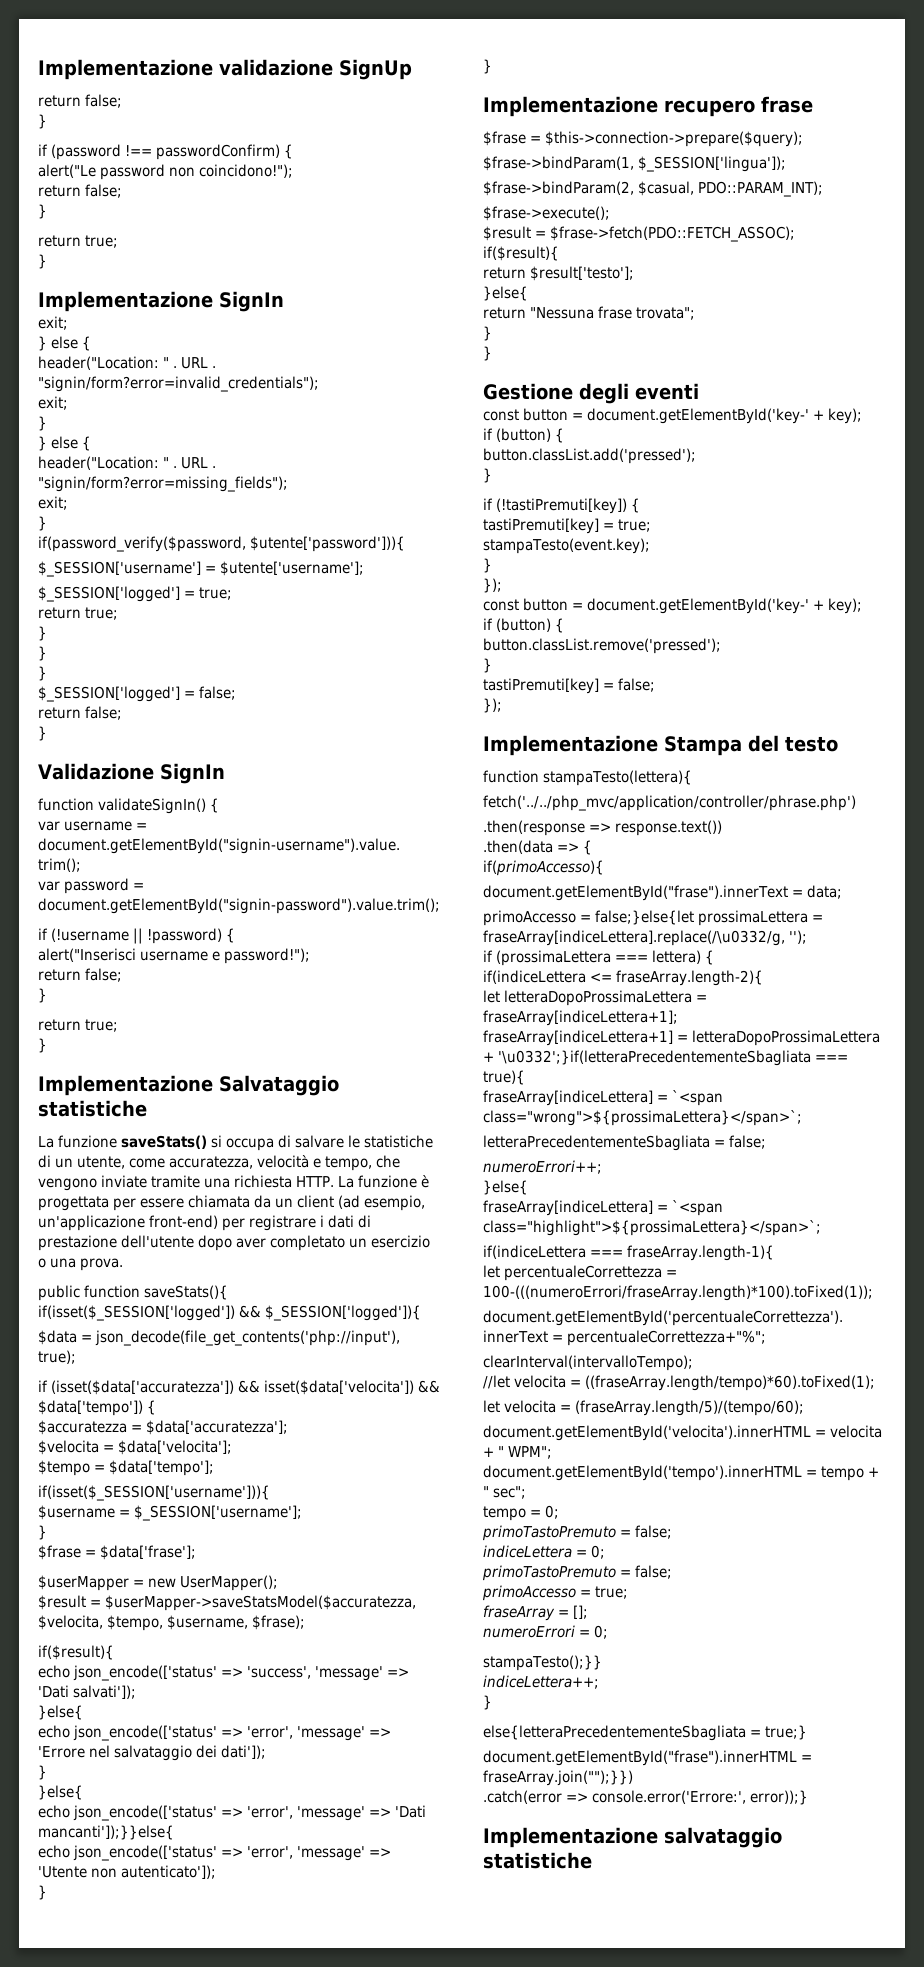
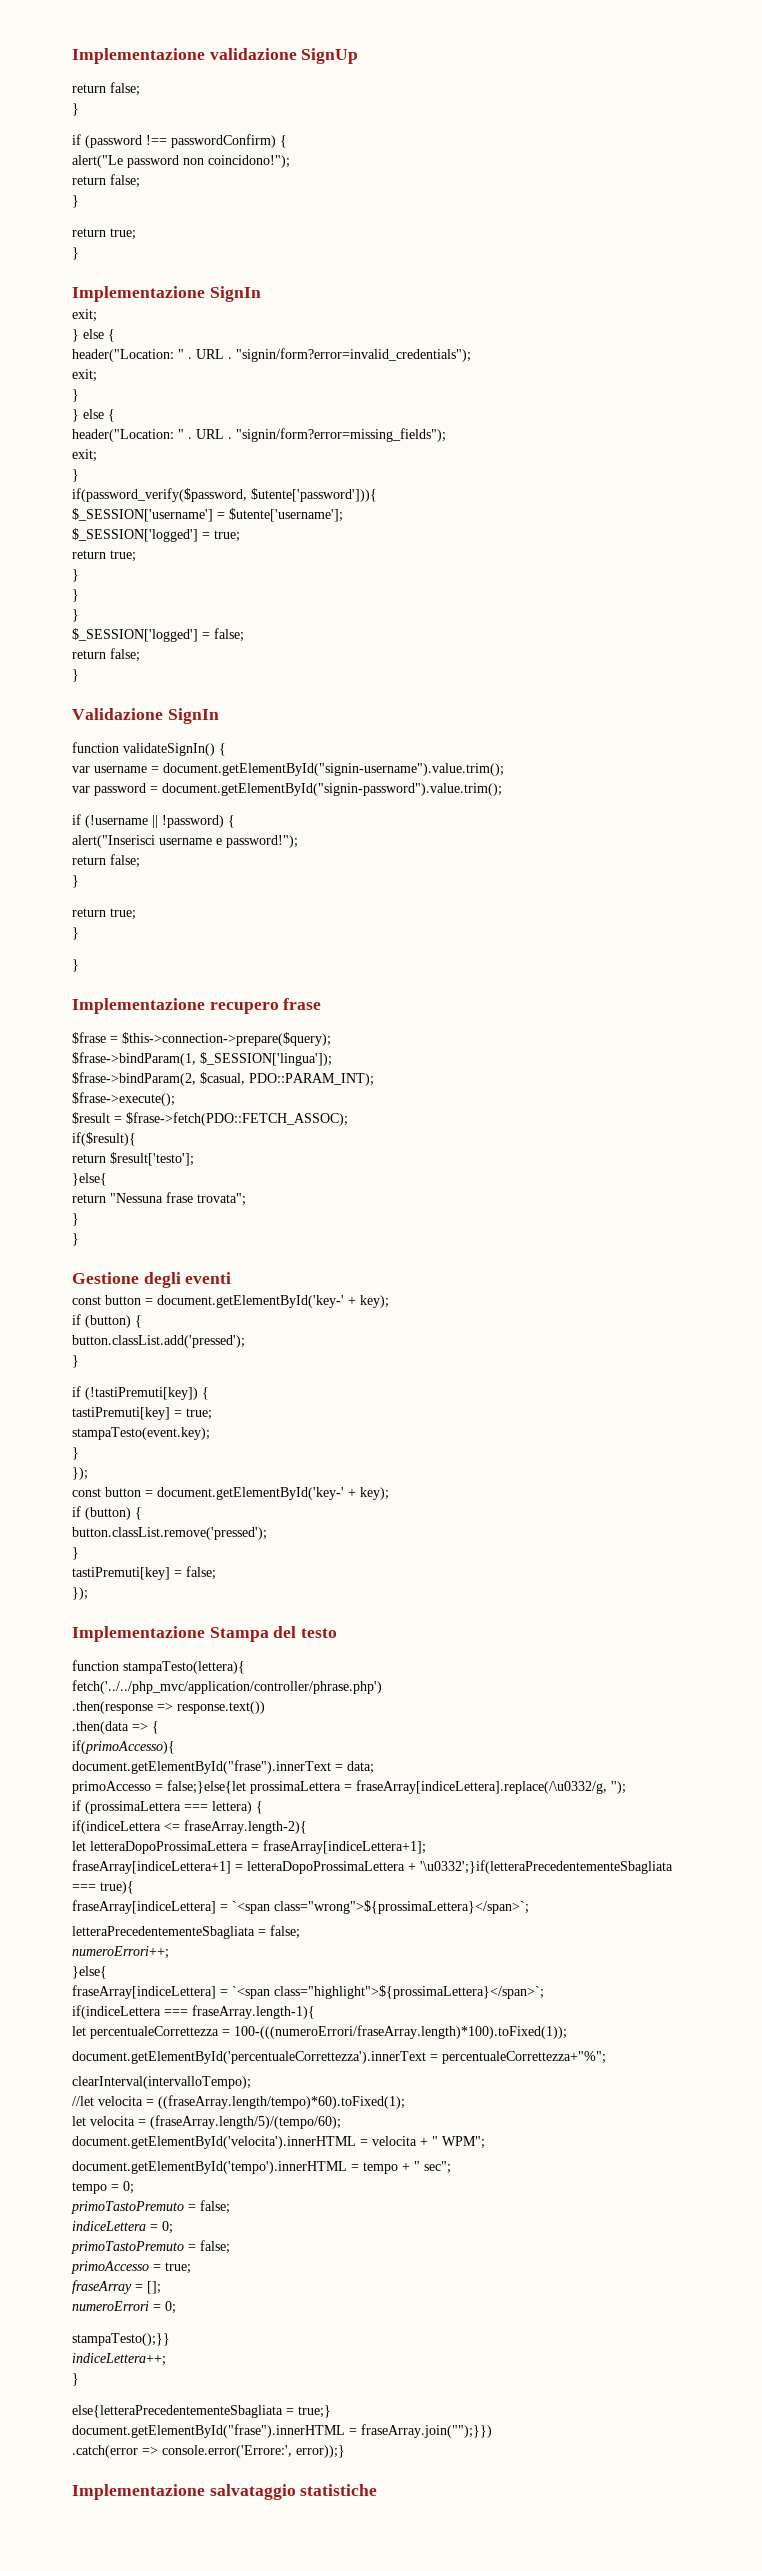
[38,1075,339,1096] [38,1100,147,1117] [38,1135,433,1151] [38,1155,400,1171] [38,1175,429,1191] [38,1195,425,1211] [38,1215,371,1231] [38,1235,430,1251] [38,1258,123,1271] [38,1285,228,1301] [38,1305,421,1321] [38,1330,400,1346] [38,1350,76,1364] [38,1380,440,1395] [38,1400,156,1416] [38,1420,288,1435] [38,1440,232,1455] [38,1460,214,1476] [38,1485,270,1501] [38,1505,302,1521] [38,1525,47,1540] [38,1545,196,1560] [38,1575,278,1591] [38,1595,416,1611] [38,1615,305,1631] [38,1645,114,1660] [38,1665,409,1681] [38,1685,136,1699] [38,1705,83,1720] [38,1725,391,1741] [38,1745,266,1761] [38,1765,47,1780] [38,1785,83,1800] [38,1805,426,1821] [38,1825,174,1840] [38,1845,391,1861] [38,1865,216,1879] [38,1885,47,1900] // Implementazione Salvataggio statistiche // La funzione saveStats() si occupa di salvare le statistiche di un utente, come accuratezza, velocità e tempo, che vengono inviate tramite una richiesta HTTP. La funzione è progettata per essere chiamata da un client (ad esempio, un'applicazione front-end) per registrare i dati di prestazione dell'utente dopo aver completato un esercizio o una prova. // public function saveStats(){ // if(isset($_SESSION['logged']) && $_SESSION['logged']){ // $data = json_decode(file_get_contents('php://input'), true); // if (isset($data['accuratezza']) && isset($data['velocita']) && $data['tempo']) { // $accuratezza = $data['accuratezza']; // $velocita = $data['velocita']; // $tempo = $data['tempo']; // if(isset($_SESSION['username'])){ // $username = $_SESSION['username']; // } // $frase = $data['frase']; // $userMapper = new UserMapper(); // $result = $userMapper->saveStatsModel($accuratezza, $velocita, $tempo, $username, $frase); // if($result){ // echo json_encode(['status' => 'success', 'message' => 'Dati salvati']); // }else{ // echo json_encode(['status' => 'error', 'message' => 'Errore nel salvataggio dei dati']); // } // }else{ // echo json_encode(['status' => 'error', 'message' => 'Dati mancanti']);}}else{ // echo json_encode(['status' => 'error', 'message' => 'Utente non autenticato']); // } -> (79, 933) none

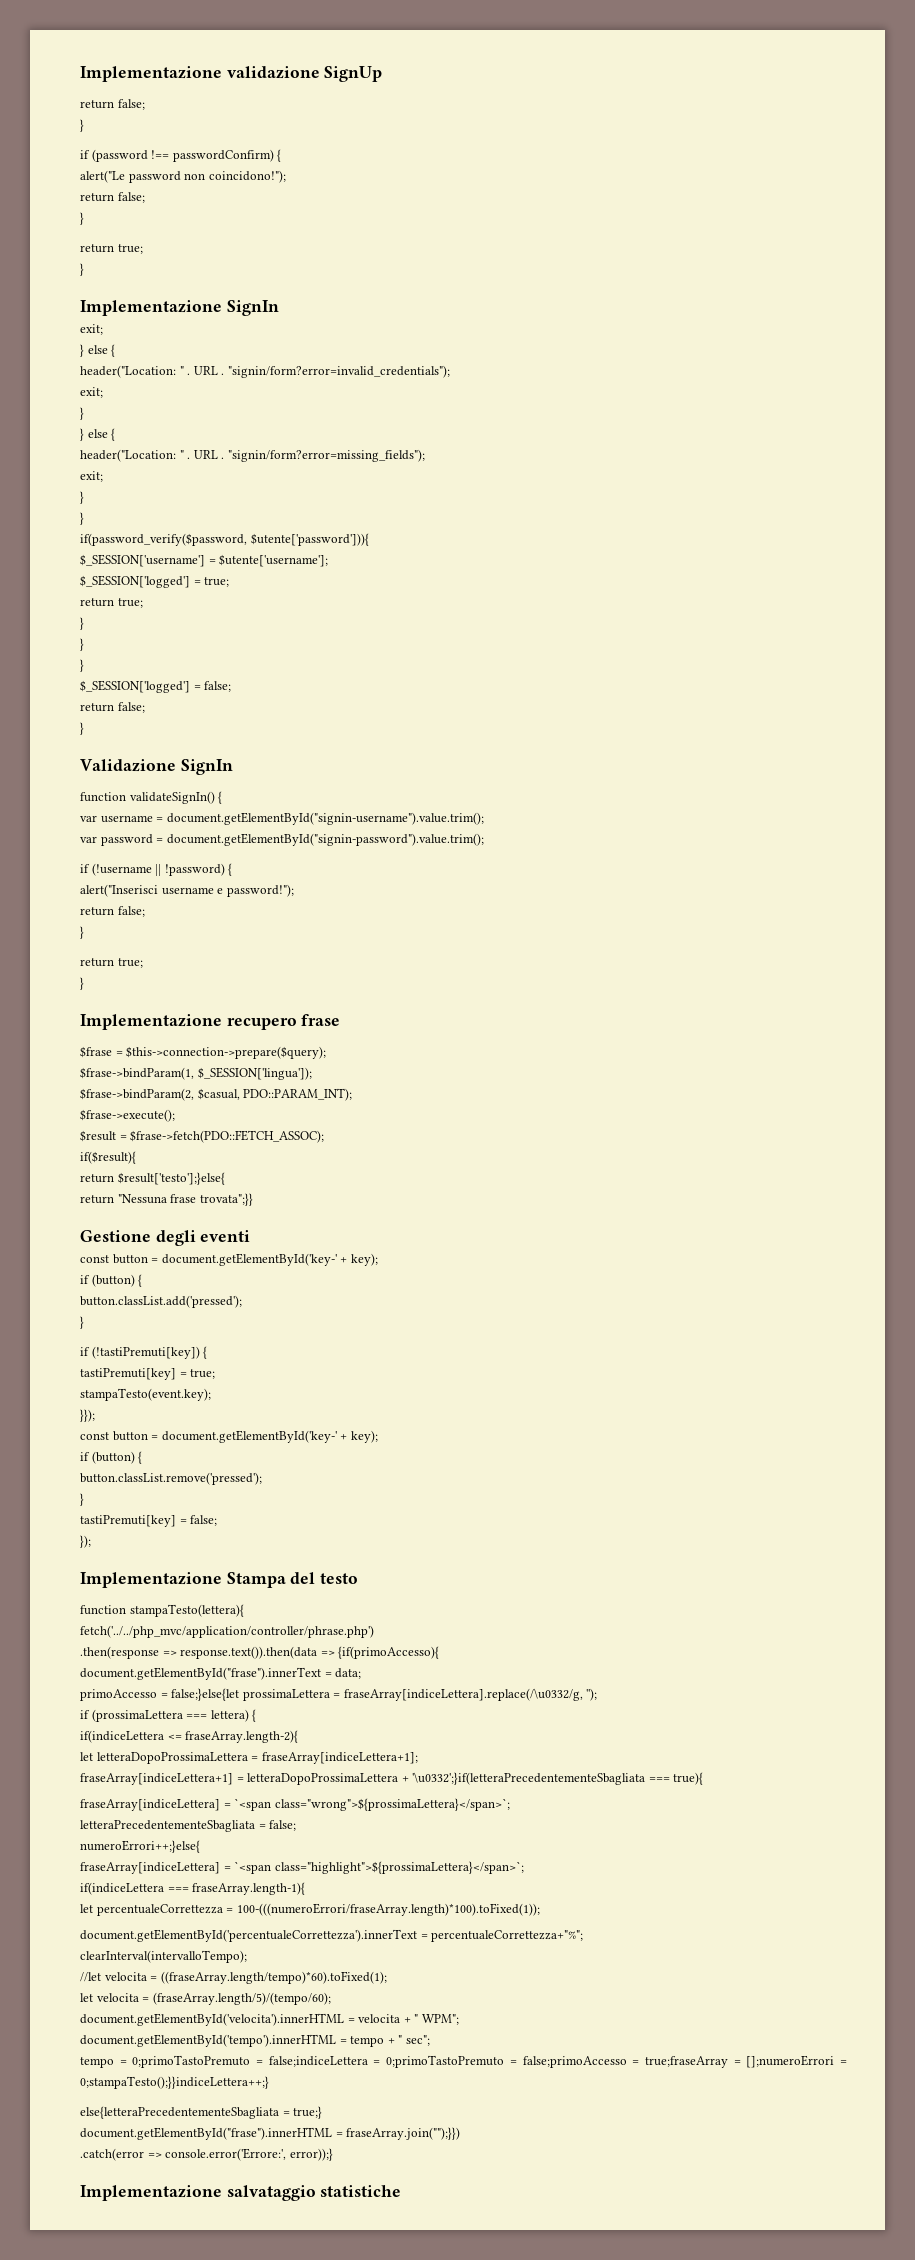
(79, 475) none -> [80,512,84,525] // }
[72,959,79,972] // } -> (84, 983) none
[110,1152,194,1166] [72,1173,107,1186] $result['testo']; // }else{ -> [117,1172,225,1185] $result['testo'];}else{
[197,1193,246,1206] [72,1213,79,1226] [72,1233,79,1246] trovata"; // } // } -> [199,1193,253,1206] trovata";}}
[72,1447,79,1460] [72,1467,88,1480] } // }); -> [80,1409,95,1422] }});
[177,1701,265,1714] [72,1721,159,1734] [72,1740,175,1754] response.text()) // .then(data => { // if(primoAccesso){ -> [180,1646,440,1659] response.text()).then(data => {if(primoAccesso){
[72,1946,169,1959] [72,1966,107,1979] numeroErrori++; // }else{ -> [80,1840,200,1853] numeroErrori++;}else{
[123,2181,134,2194] [71,2200,230,2214] [72,2221,173,2234] [71,2240,230,2254] [71,2261,191,2274] [72,2280,161,2294] [72,2301,176,2314] [72,2333,170,2346] [72,2353,166,2366] [72,2373,79,2386] 0; // primoTastoPremuto = false; // indiceLettera = 0; // primoTastoPremuto = false; // primoAccesso = true; // fraseArray = []; // numeroErrori = 0; // stampaTesto();}} // indiceLettera++; // } -> [132,2055,848,2068] [80,2076,269,2089] 0;primoTastoPremuto = false;indiceLettera = 0;primoTastoPremuto = false;primoAccesso = true;fraseArray = [];numeroErrori = 0;stampaTesto();}}indiceLettera++;}

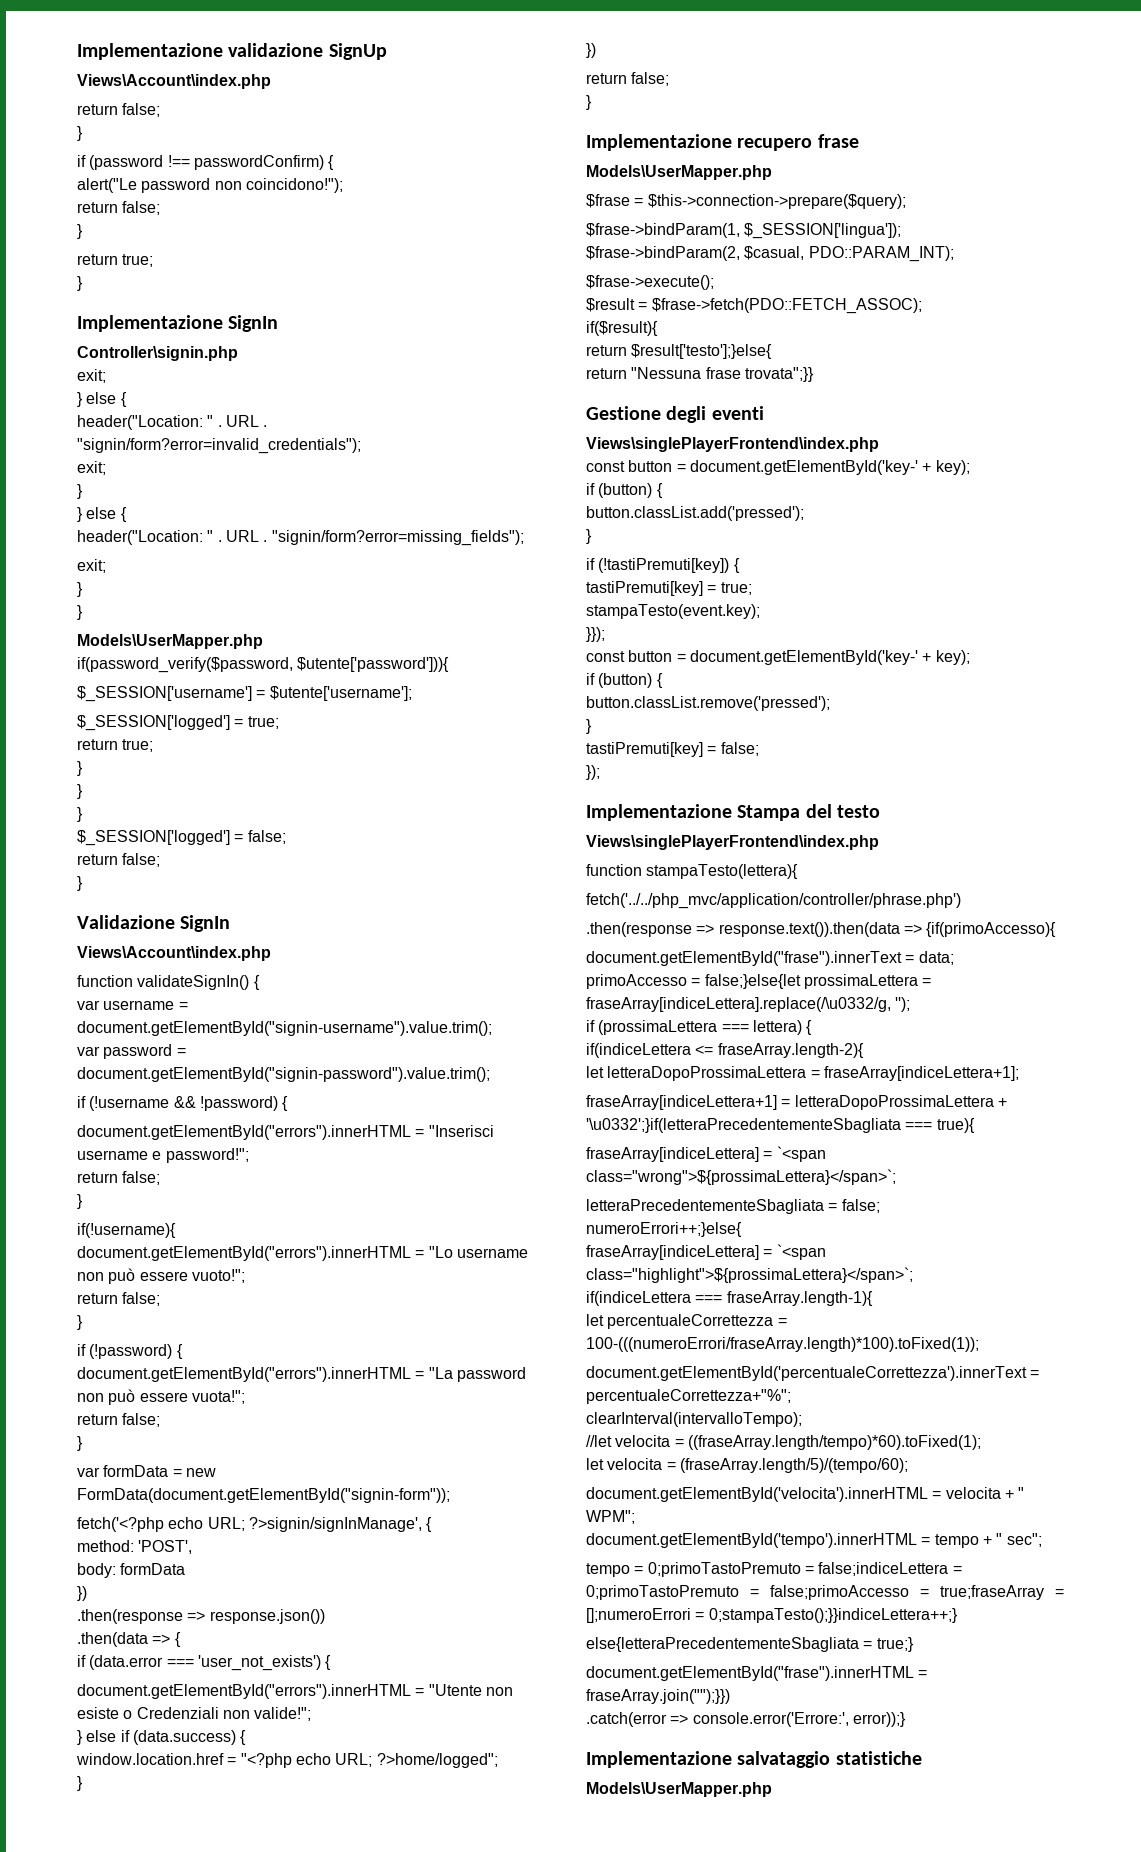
(383, 74) none -> [77,74,271,89] // Views\Account\index.php
(279, 308) none -> [77,346,238,361] // Controller\signin.php
(84, 518) none -> [77,634,263,649] // Models\UserMapper.php
(233, 767) none -> [77,946,271,961] // Views\Account\index.php
[155,864,162,876] || -> [173,1096,196,1108] &&
[80,884,158,897] alert("Inserisci -> [77,1125,494,1140] document.getElementById("errors").innerHTML = "Inserisci
[226,884,294,897] [80,906,145,917] [80,926,84,939] [80,958,143,968] password!"); // return false; // } // return true; -> [165,1148,249,1163] [77,1171,161,1185] [77,1194,83,1209] [77,1223,176,1238] [77,1246,528,1261] [77,1268,245,1284] [77,1292,161,1306] [77,1315,83,1330] [77,1344,183,1359] [77,1367,526,1382] [77,1389,245,1405] [77,1413,161,1427] [77,1436,83,1451] [77,1465,216,1477] [77,1488,450,1503] [77,1517,433,1532] [77,1540,193,1554] [77,1563,186,1578] [77,1586,87,1601] [77,1609,325,1624] [77,1632,181,1647] [77,1655,332,1671] [77,1684,513,1699] [77,1707,312,1721] [77,1730,247,1745] [76,1753,498,1768] [77,1776,83,1791] [586,43,596,58] [586,72,670,86] password!"; // return false; // } // if(!username){ // document.getElementById("errors").innerHTML = "Lo username non può essere vuoto!"; // return false; // } // if (!password) { // document.getElementById("errors").innerHTML = "La password non può essere vuota!"; // return false; // } // var formData = new FormData(document.getElementById("signin-form")); // fetch('<?php echo URL; ?>signin/signInManage', { // method: 'POST', // body: formData // }) // .then(response => response.json()) // .then(data => { // if (data.error === 'user_not_exists') { // document.getElementById("errors").innerHTML = "Utente non esiste o Credenziali non valide!"; // } else if (data.success) { // window.location.href = "<?php echo URL; ?>home/logged"; // } // }) // return false;
(341, 1020) none -> [586,165,772,180] // Models\UserMapper.php
(251, 1236) none -> [586,437,879,452] // Views\singlePlayerFrontend\index.php
(359, 1578) none -> [586,835,879,850] // Views\singlePlayerFrontend\index.php
(402, 2191) none -> [586,1782,772,1797] // Models\UserMapper.php

